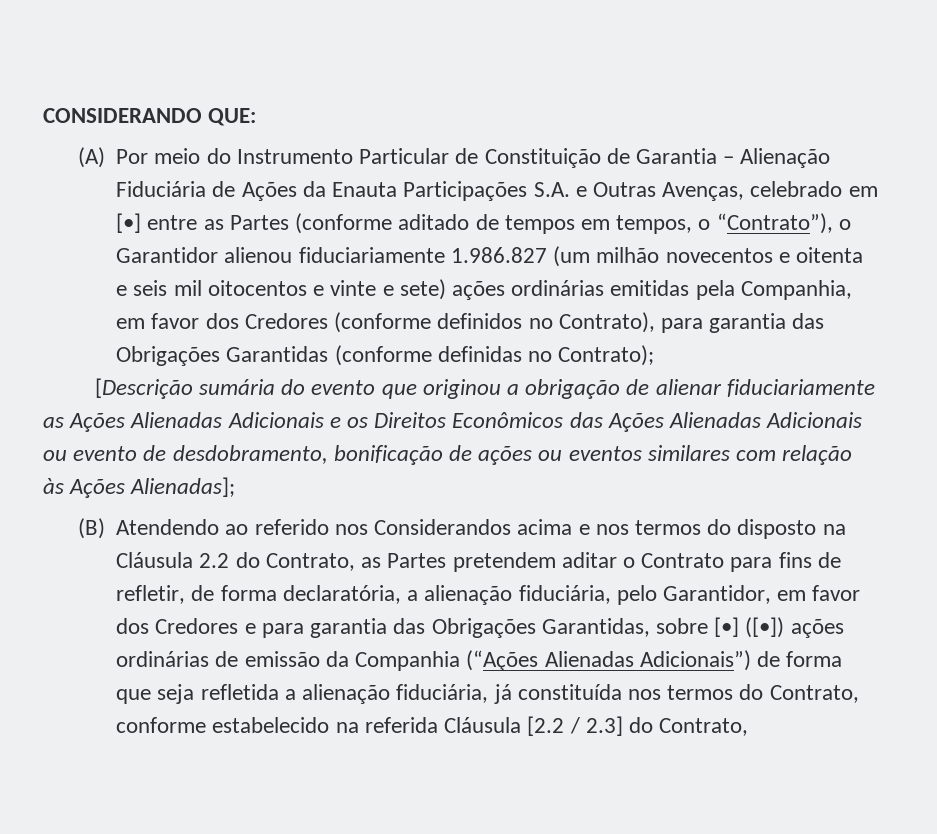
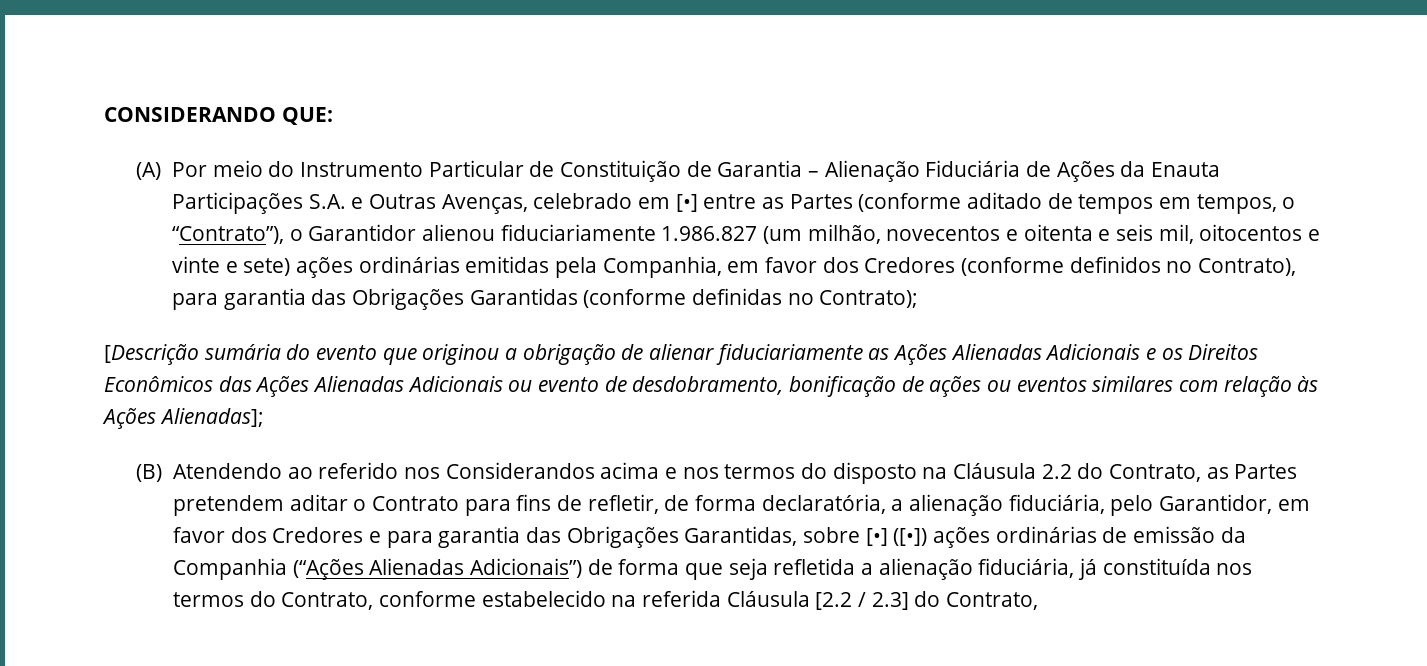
[596,247,660,263] milhão -> [807,224,881,244] milhão,
[173,280,202,296] mil -> [1158,224,1194,244] mil,

